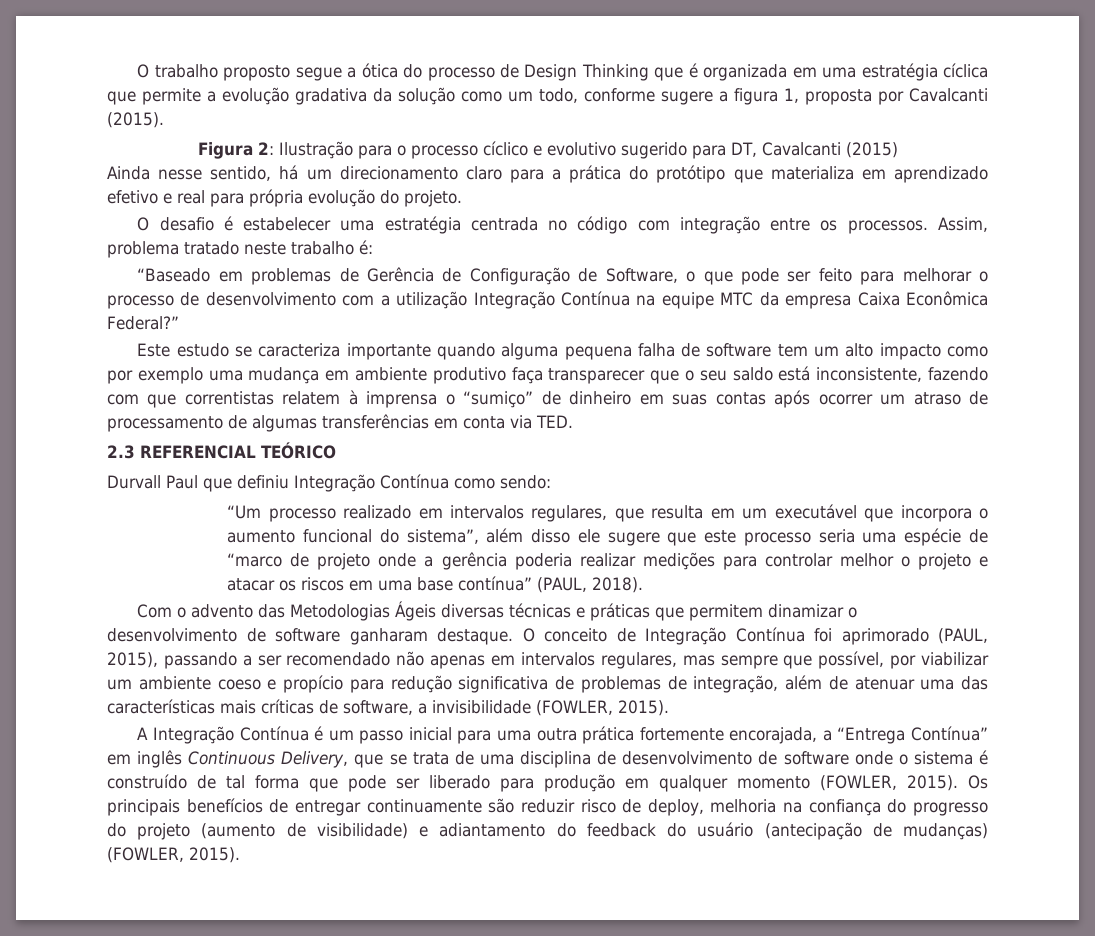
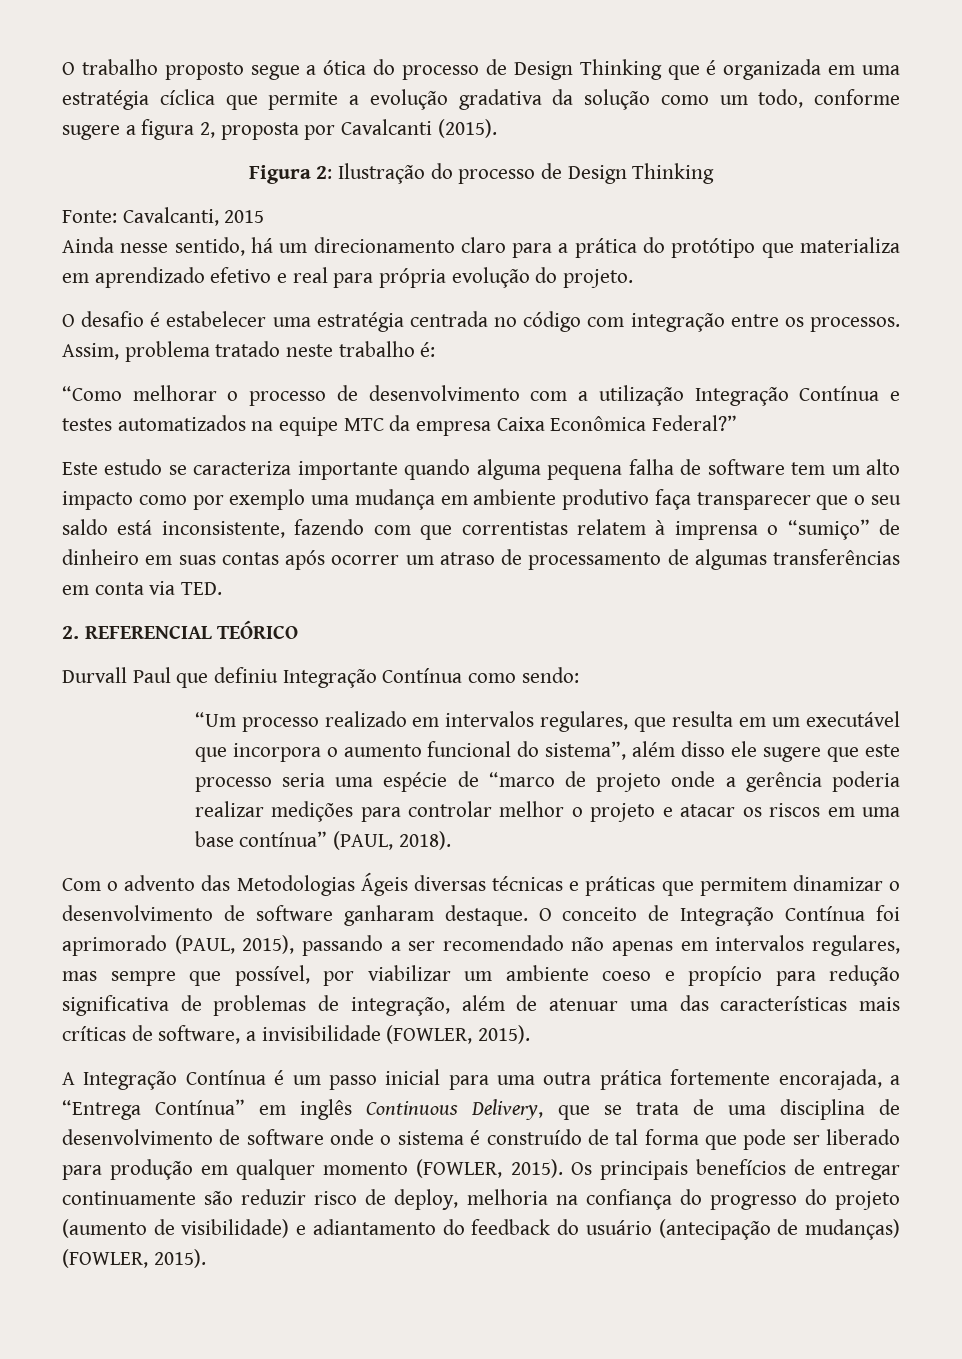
[784,88,799,103] 1, -> [200,122,216,138] 2,
[357,141,898,159] para o processo cíclico e evolutivo sugerido para DT, Cavalcanti (2015) -> [430,163,715,184] [62,207,265,226] do processo de Design Thinking // Fonte: Cavalcanti, 2015
[137,267,895,285] “Baseado em problemas de Gerência de Configuração de Software, o que pode ser feito para -> [62,386,122,401] “Como
(631, 298) none -> [890,391,901,401] [62,415,246,431] e testes automatizados
[107,445,135,459] 2.3 -> [62,626,79,639] 2.

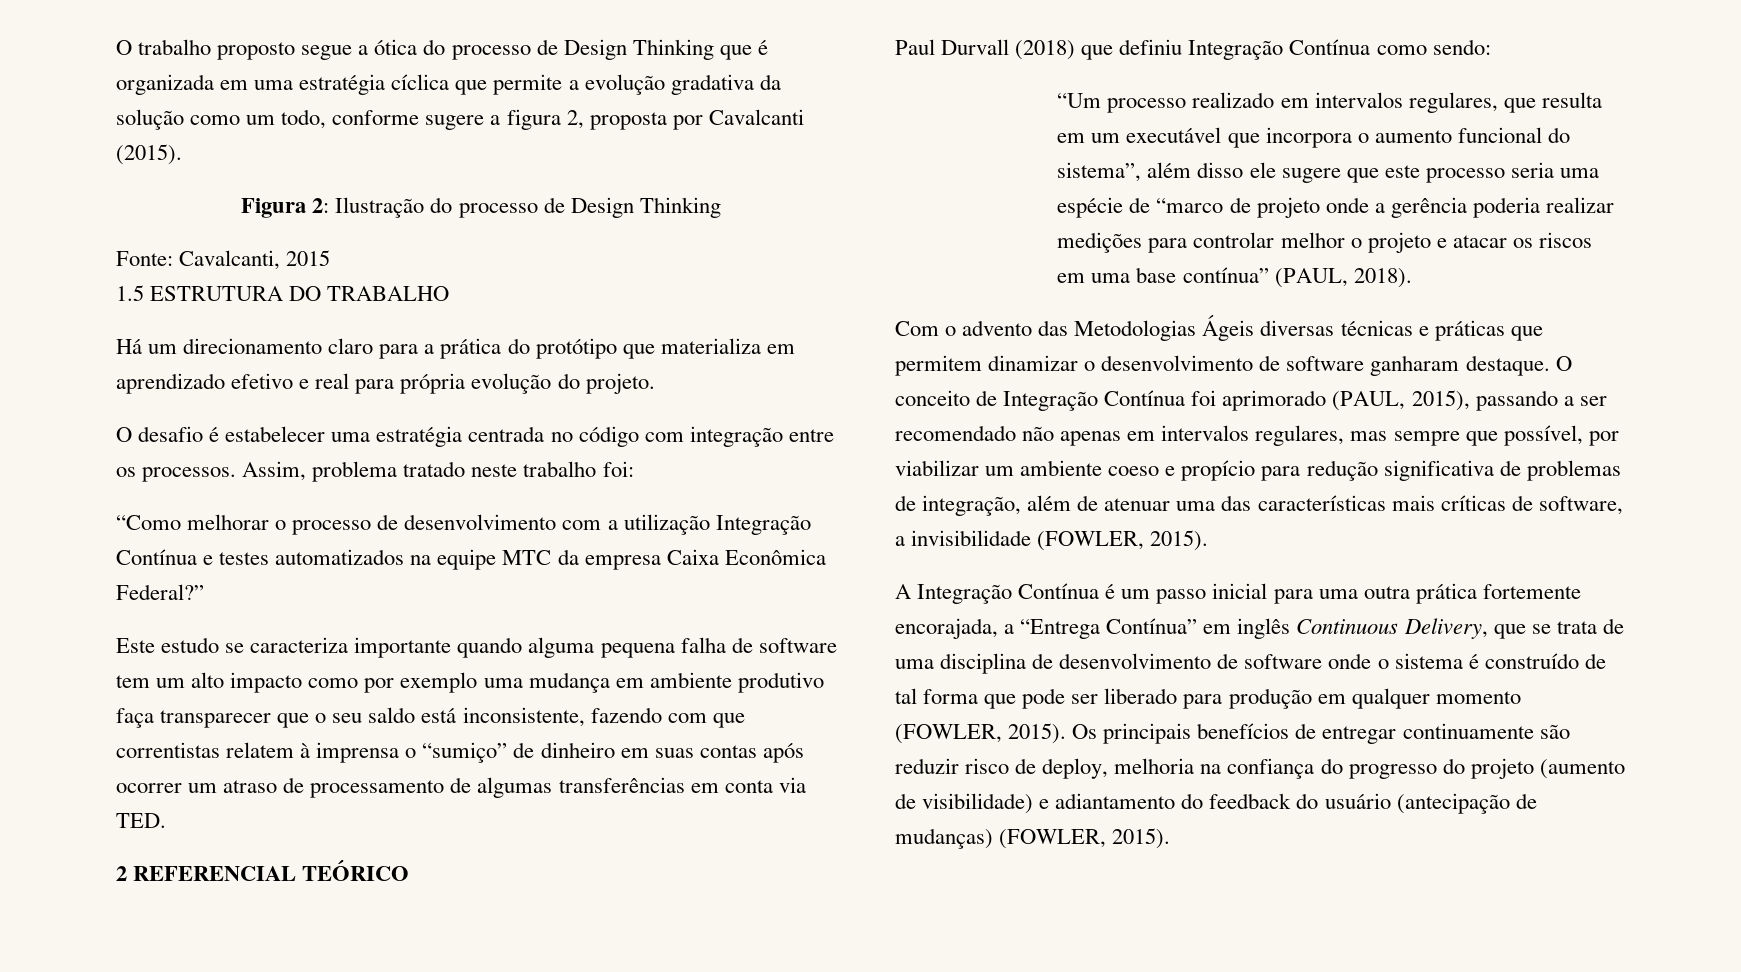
[62,237,273,256] Ainda nesse sentido, há -> [116,285,450,301] [116,339,142,354] 1.5 ESTRUTURA DO TRABALHO // Há
[420,342,436,357] é: -> [602,461,634,477] foi:
[62,626,79,639] 2. -> [116,866,127,881] 2
[62,667,171,683] Durvall Paul -> [895,39,1076,60] Paul Durvall (2018)

